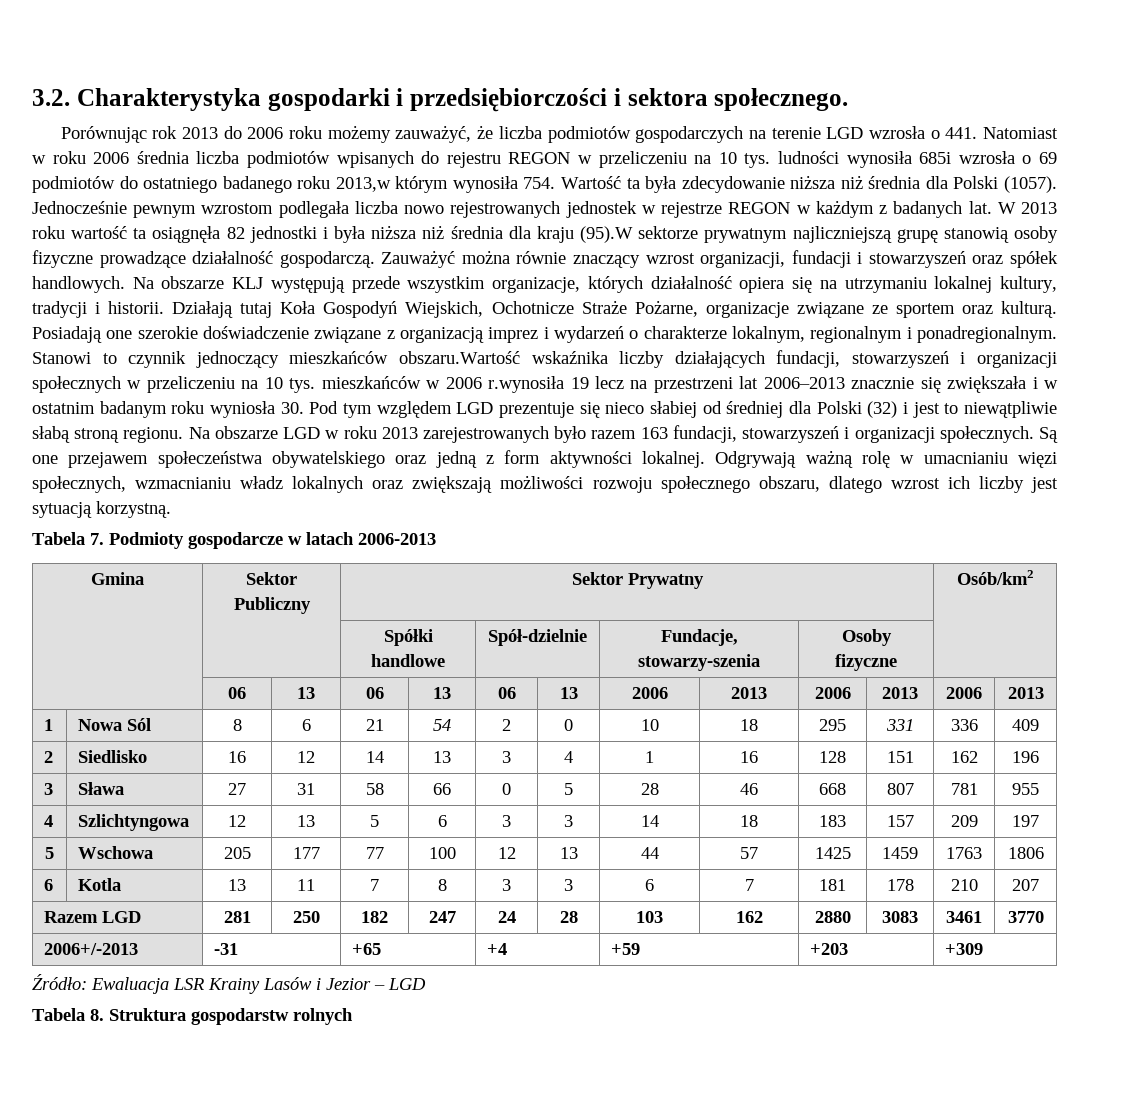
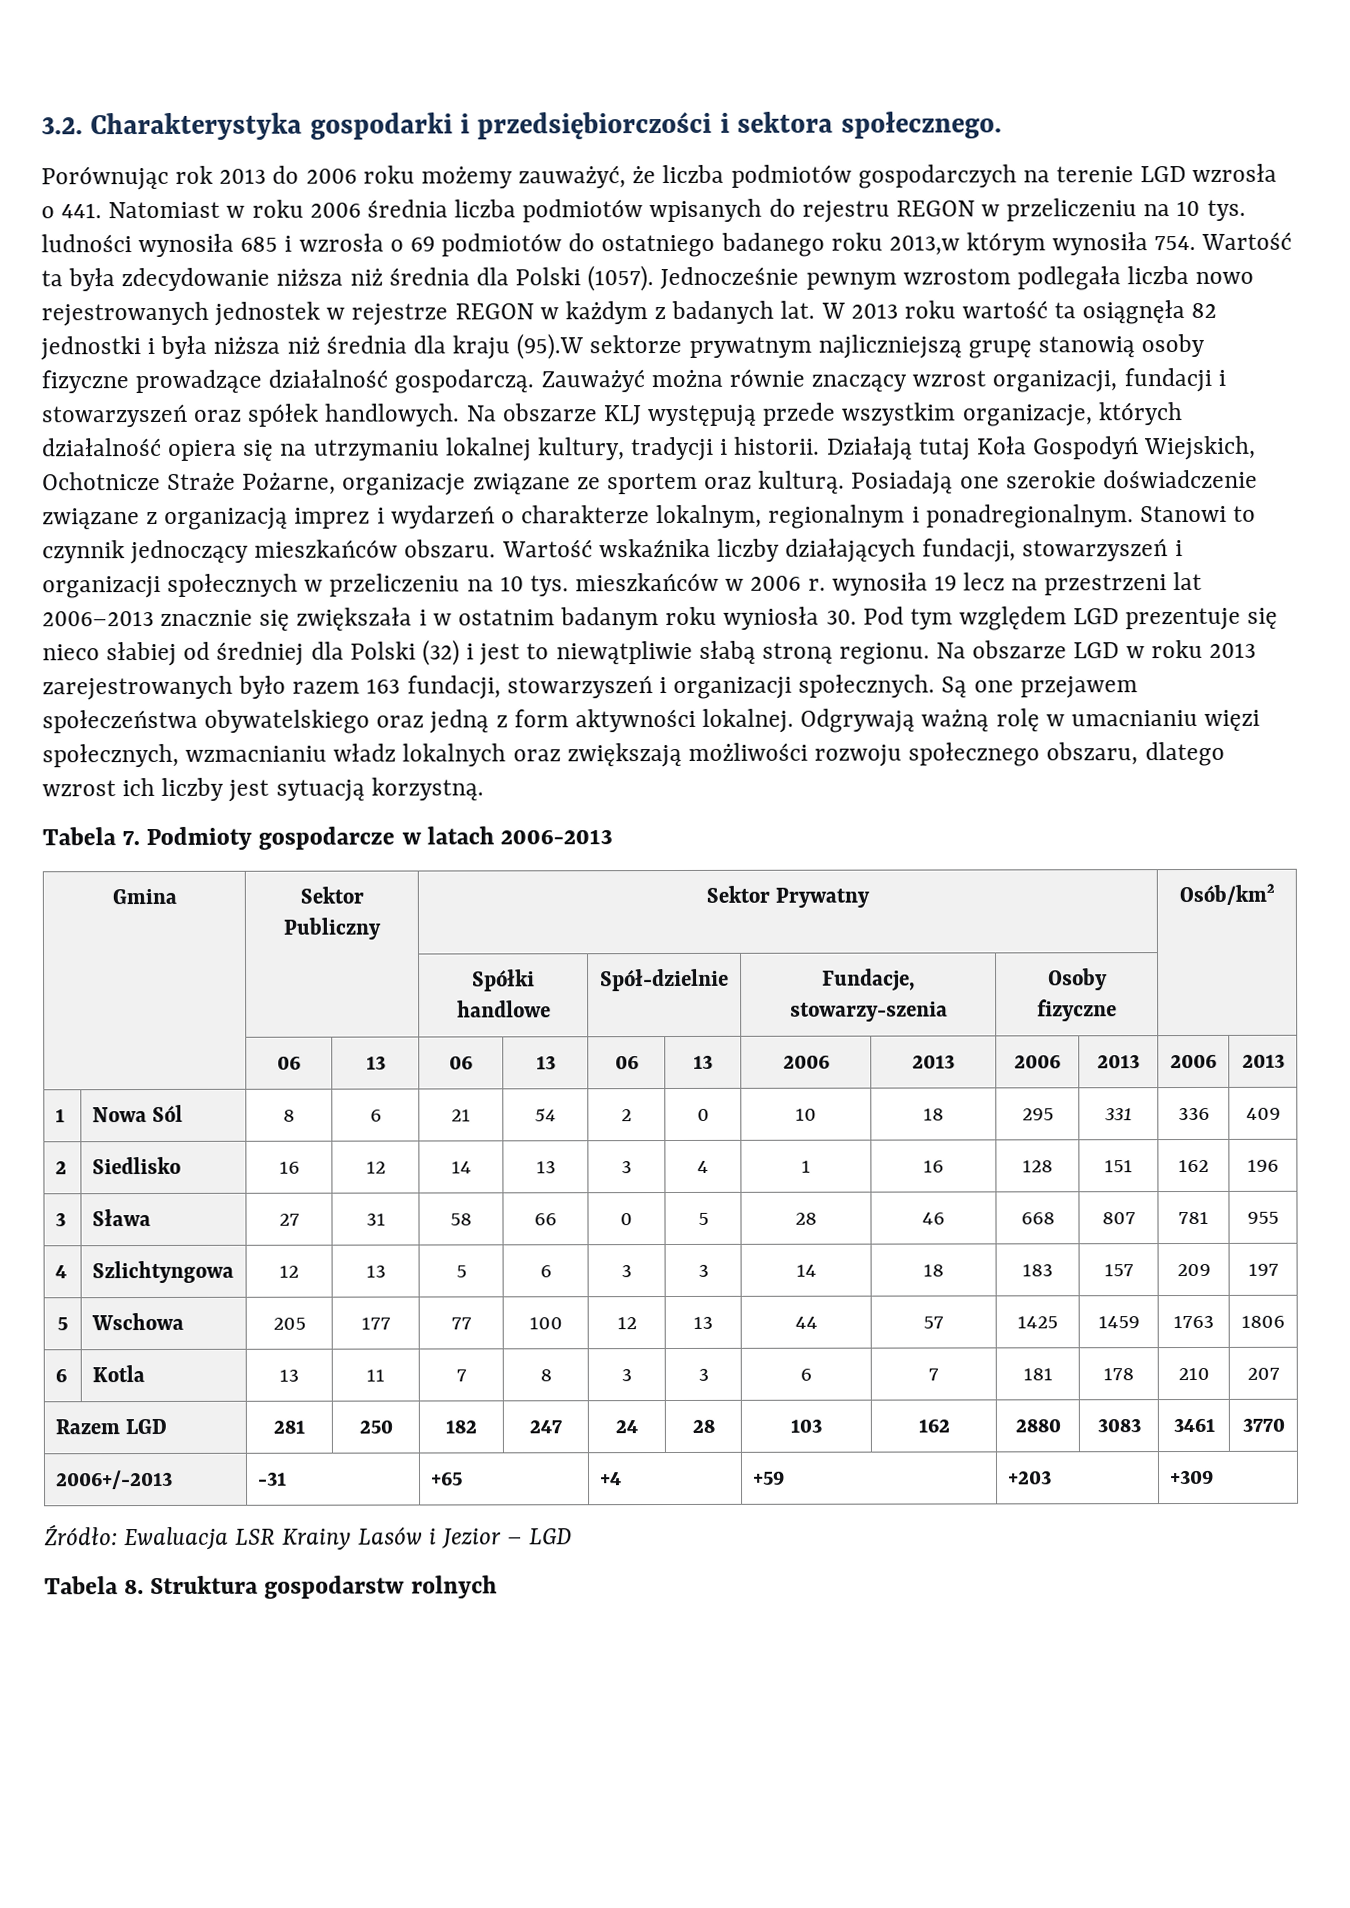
[919,152,952,164] 685i -> [240,235,293,252] 685 i
[398,351,520,364] obszaru.Wartość -> [404,539,593,558] obszaru. Wartość
[488,376,565,393] r.wynosiła -> [807,572,928,596] r. wynosiła

